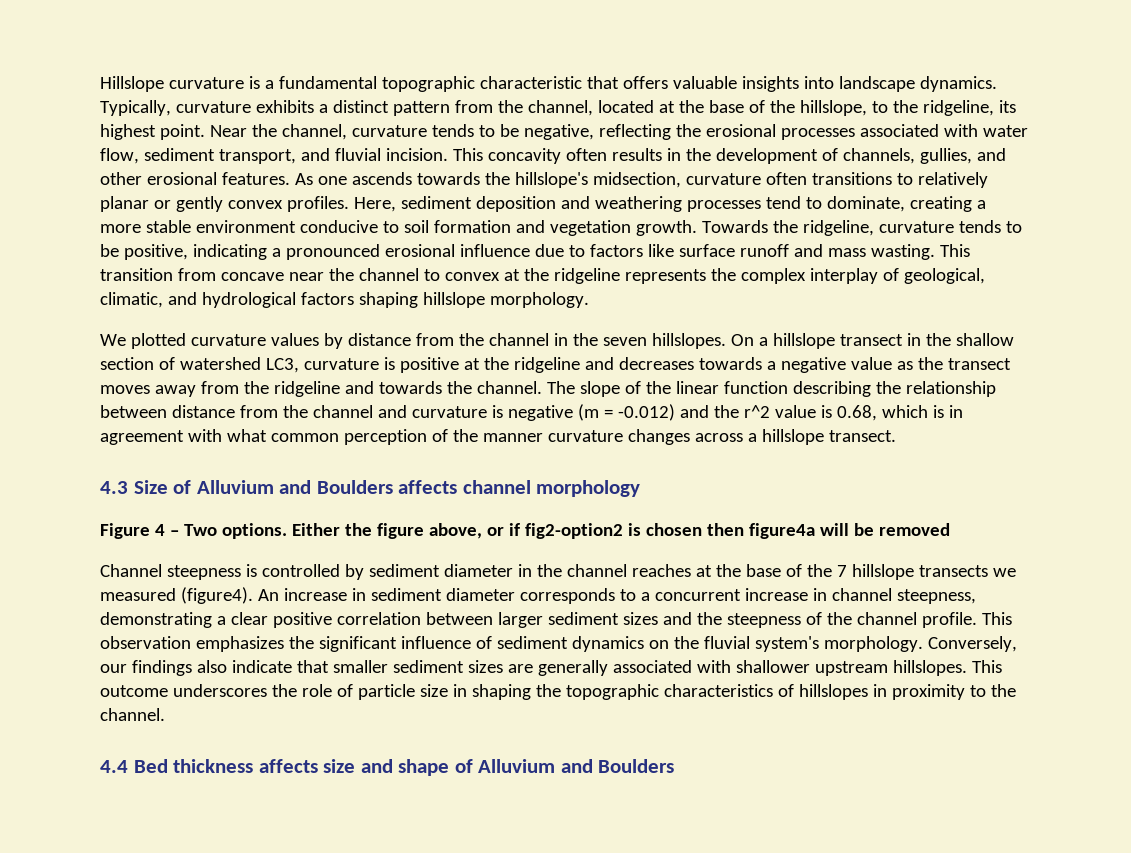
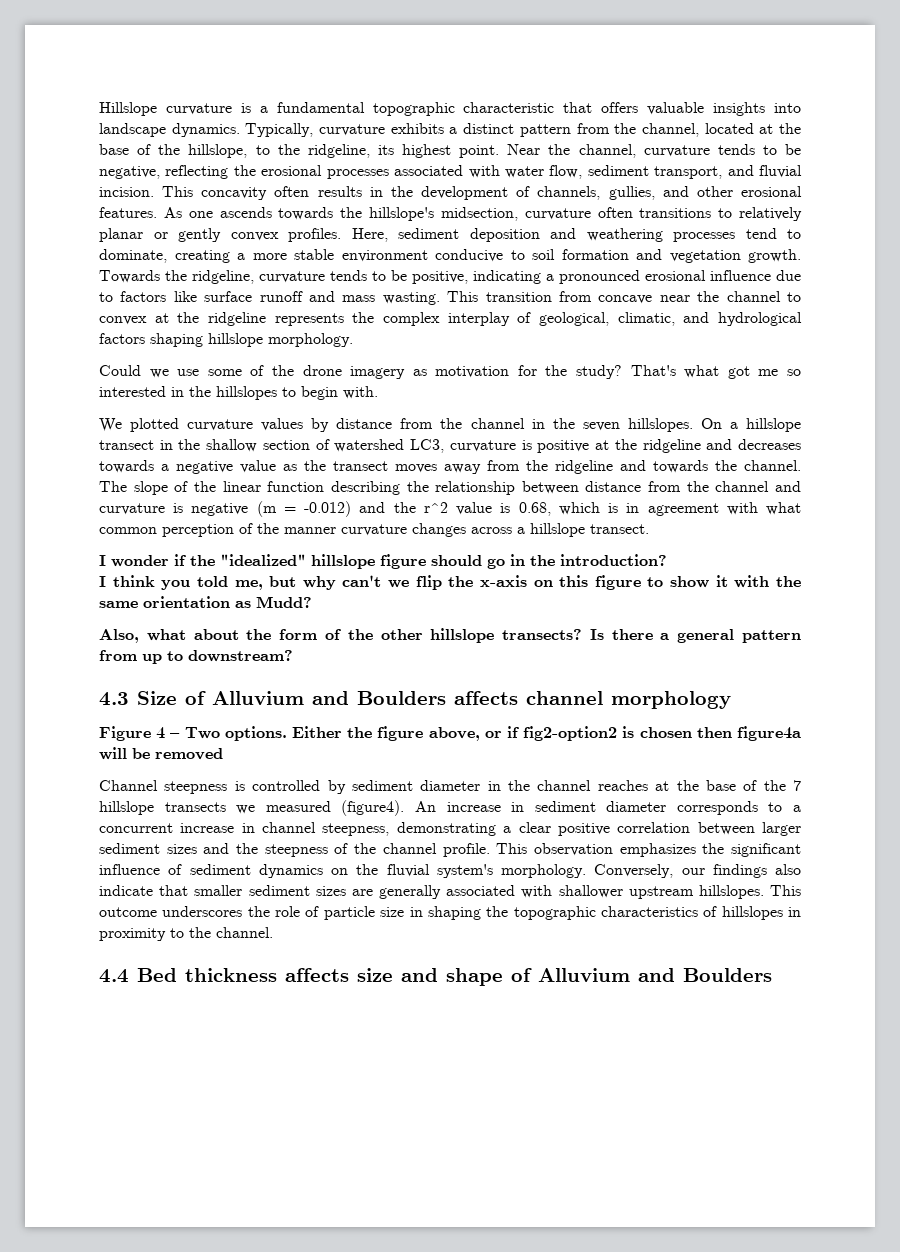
(589, 300) none -> [99,365,802,379] [99,386,378,400] // Could we use some of the drone imagery as motivation for the study? That's what got me so interested in the hillslopes to begin with.
(896, 436) none -> [99,554,667,569] [99,575,802,590] [99,596,312,608] [99,628,802,643] [99,650,293,664] // I wonder if the "idealized" hillslope figure should go in the introduction? // I think you told me, but why can't we flip the x-axis on this figure to show it with the same orientation as Mudd? // Also, what about the form of the other hillslope transects? Is there a general pattern from up to downstream?

